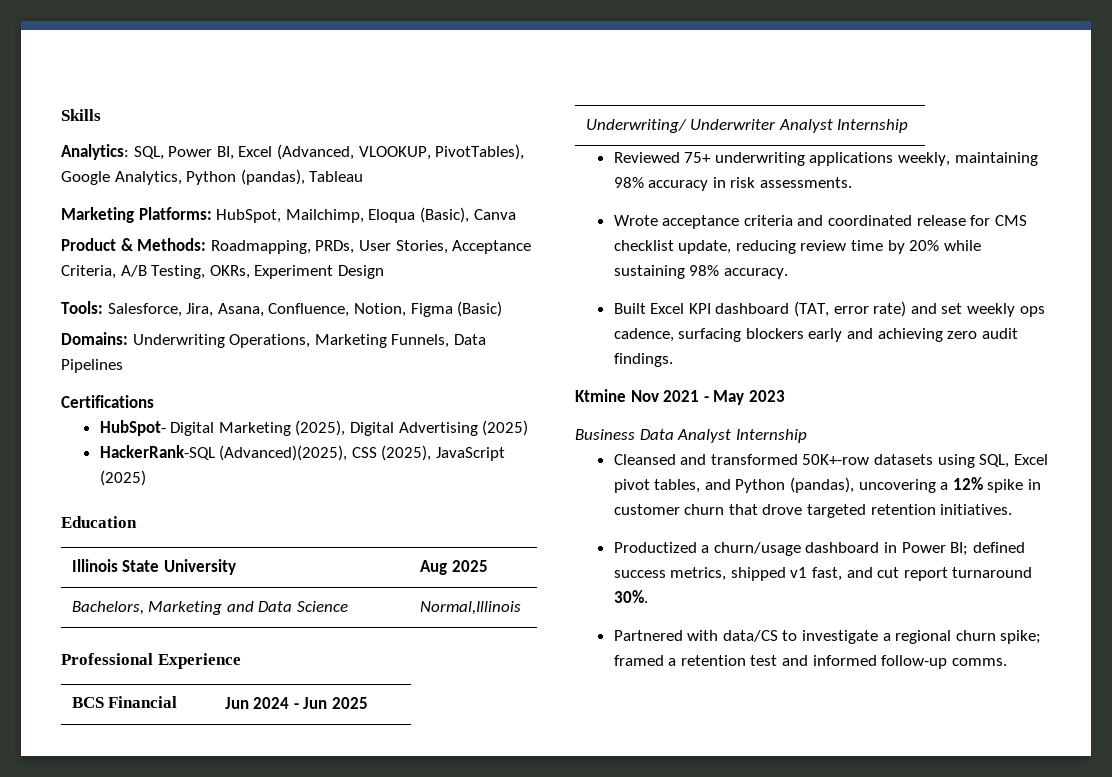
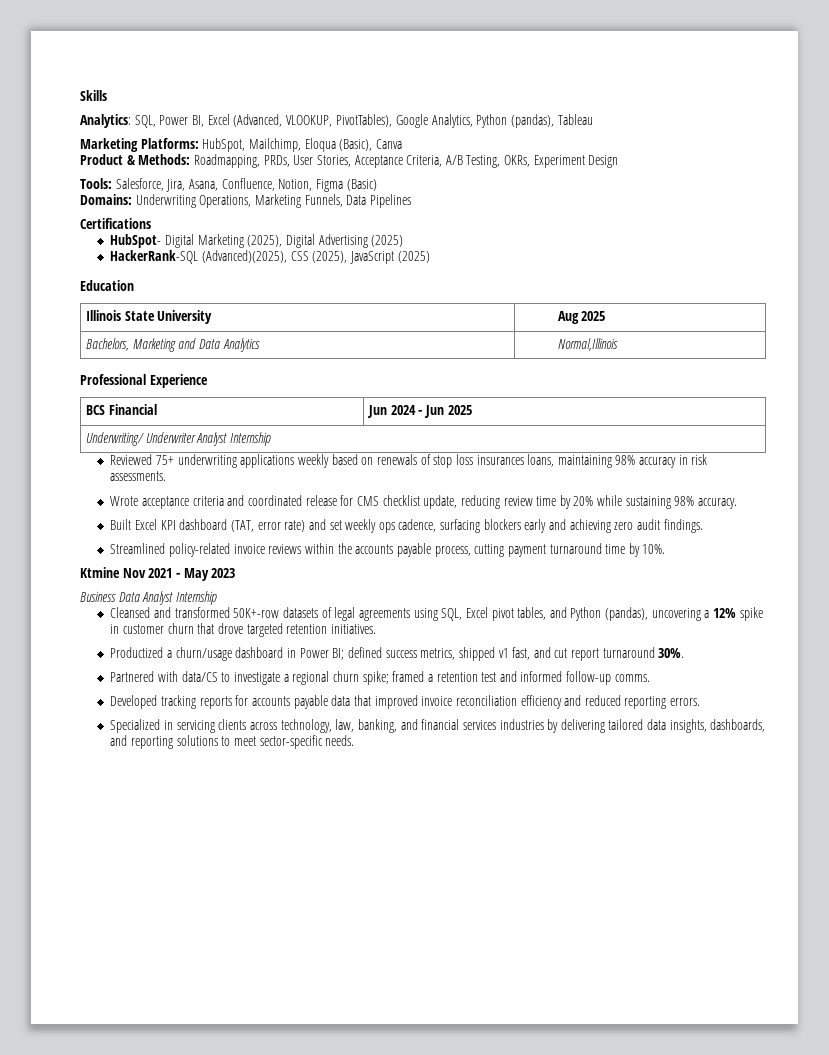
[297,601,349,612] Science -> [222,338,260,352] Analytics
[897,152,950,166] weekly, -> [297,454,555,468] weekly based on renewals of stop loss insurances loans,
(673, 360) none -> [110,543,666,557] // Streamlined policy-related invoice reviews within the accounts payable process, cutting payment turnaround time by 10%.
(933, 459) none -> [321,607,410,621] of legal agreements
(1007, 662) none -> [110,695,701,709] [110,719,766,733] [110,735,355,749] // Developed tracking reports for accounts payable data that improved invoice reconciliation efficiency and reduced reporting errors. // Specialized in servicing clients across technology, law, banking, and financial services industries by delivering tailored data insights, dashboards, and reporting solutions to meet sector-specific needs.

